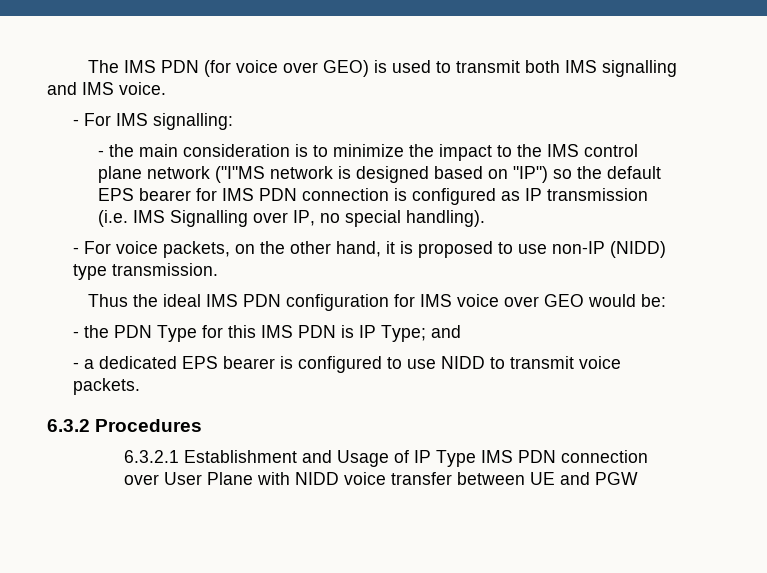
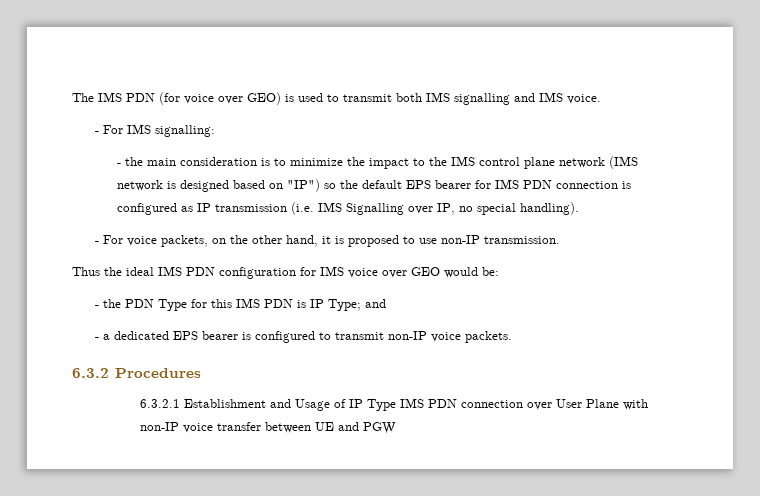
[215,166,266,183] ("I"MS -> [609,156,639,169] (IMS
[609,241,666,258] [72,264,107,280] (NIDD) type -> (480, 239) none
[406,356,574,369] use NIDD to transmit -> [334,331,427,340] transmit non-IP
[295,472,340,485] NIDD -> [139,422,179,431] non-IP

